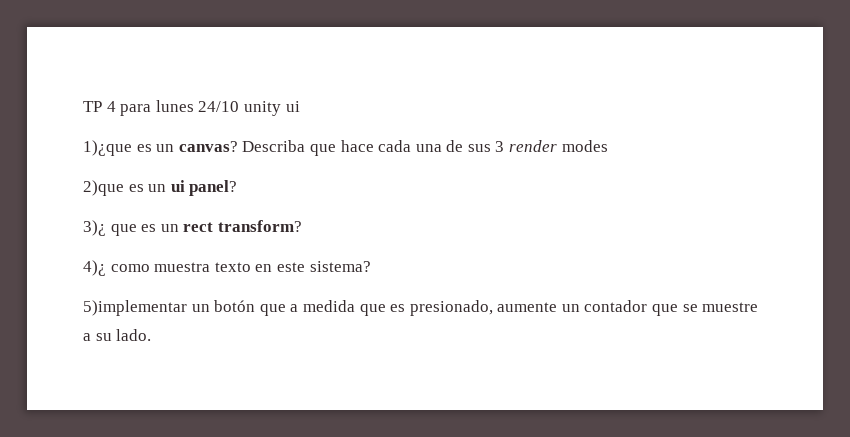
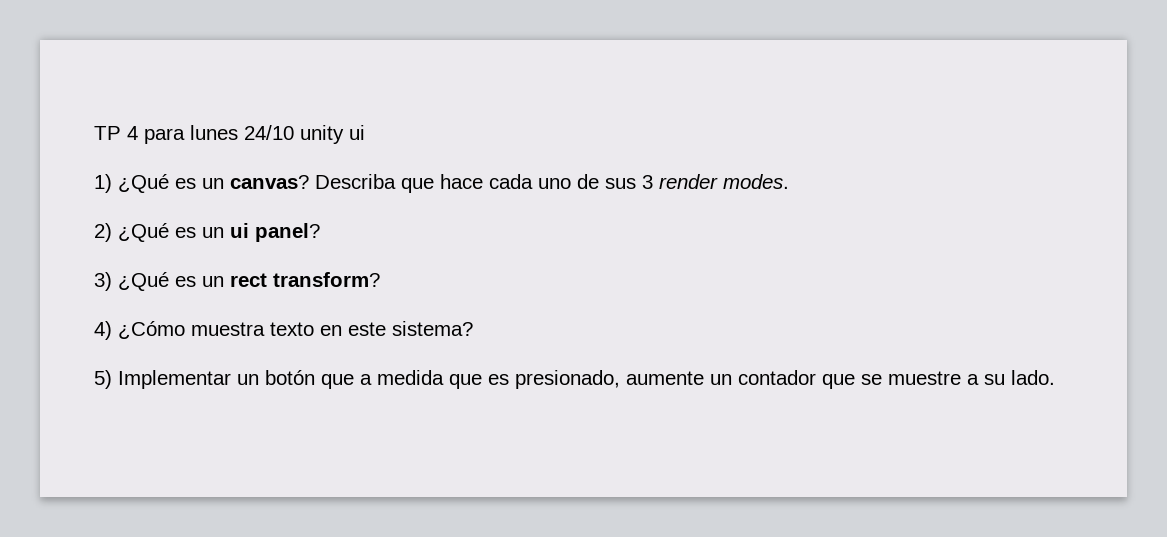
[83,140,132,156] 1)¿que -> [94,174,169,193] 1) ¿Qué
[415,144,442,152] una -> [538,178,571,189] uno
[561,140,608,152] [83,180,124,196] modes // 2)que -> [723,174,789,189] [94,223,169,242] modes. // 2) ¿Qué
[83,220,137,236] 3)¿ que -> [94,272,169,291] 3) ¿Qué
[83,260,150,276] 4)¿ como -> [94,321,185,340] 4) ¿Cómo
[83,300,187,316] 5)implementar -> [94,370,231,389] 5) Implementar

